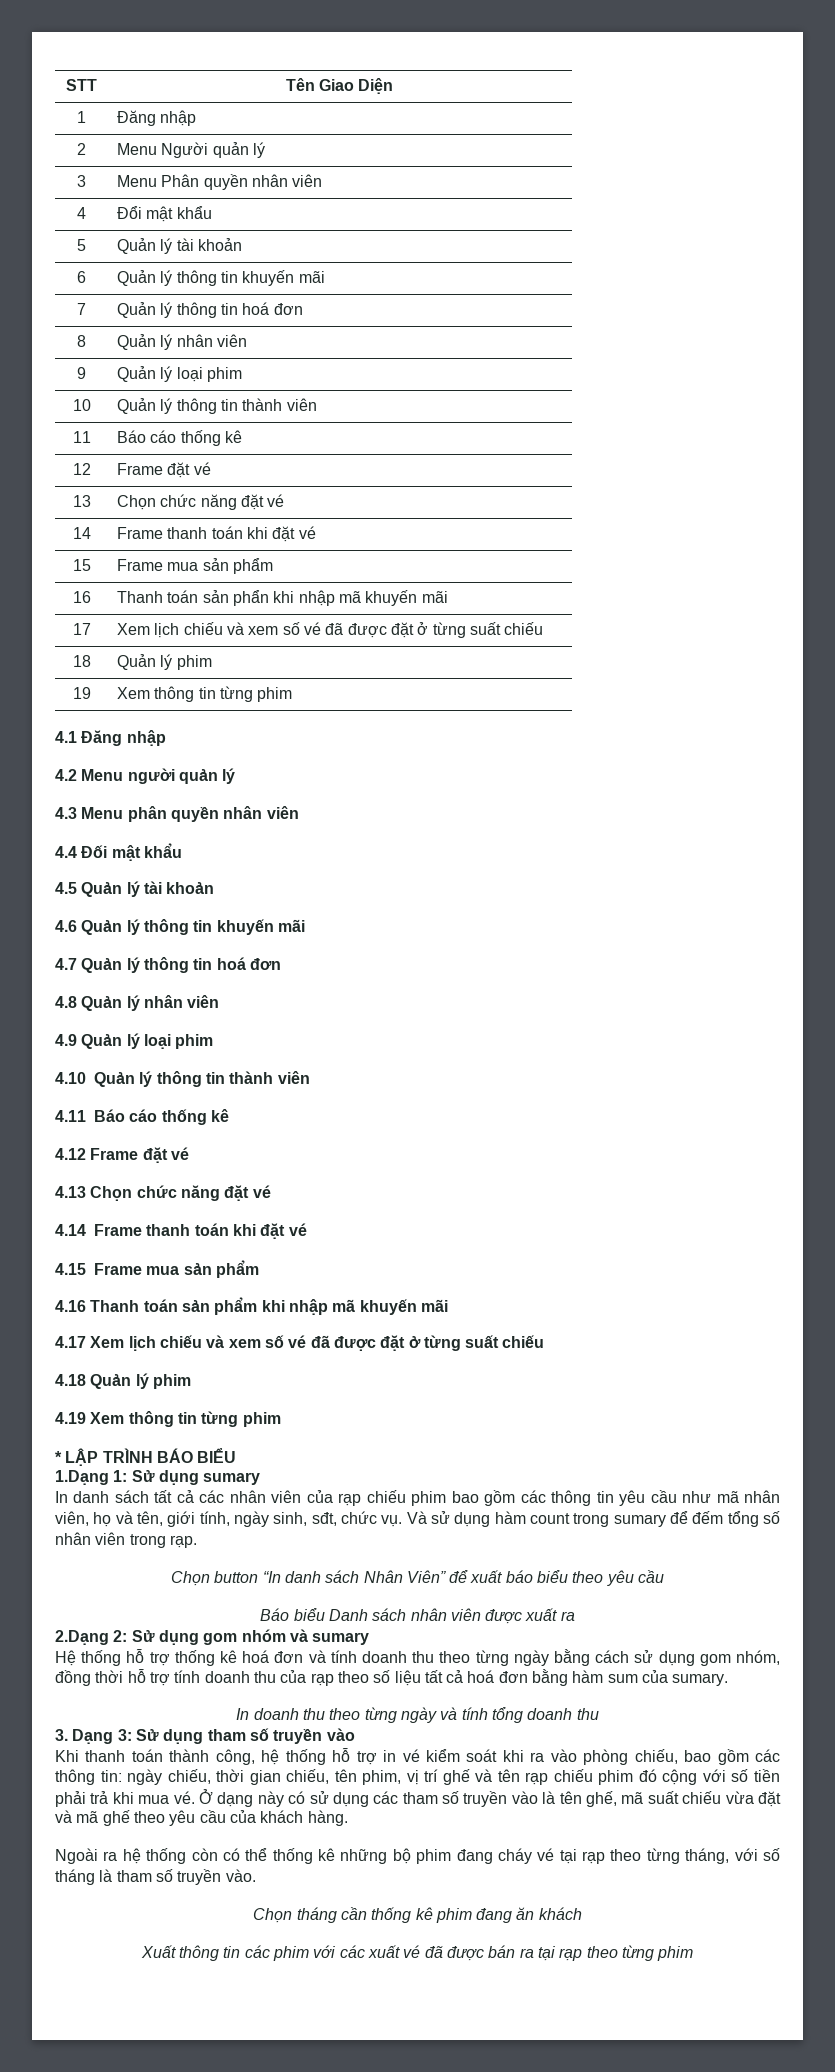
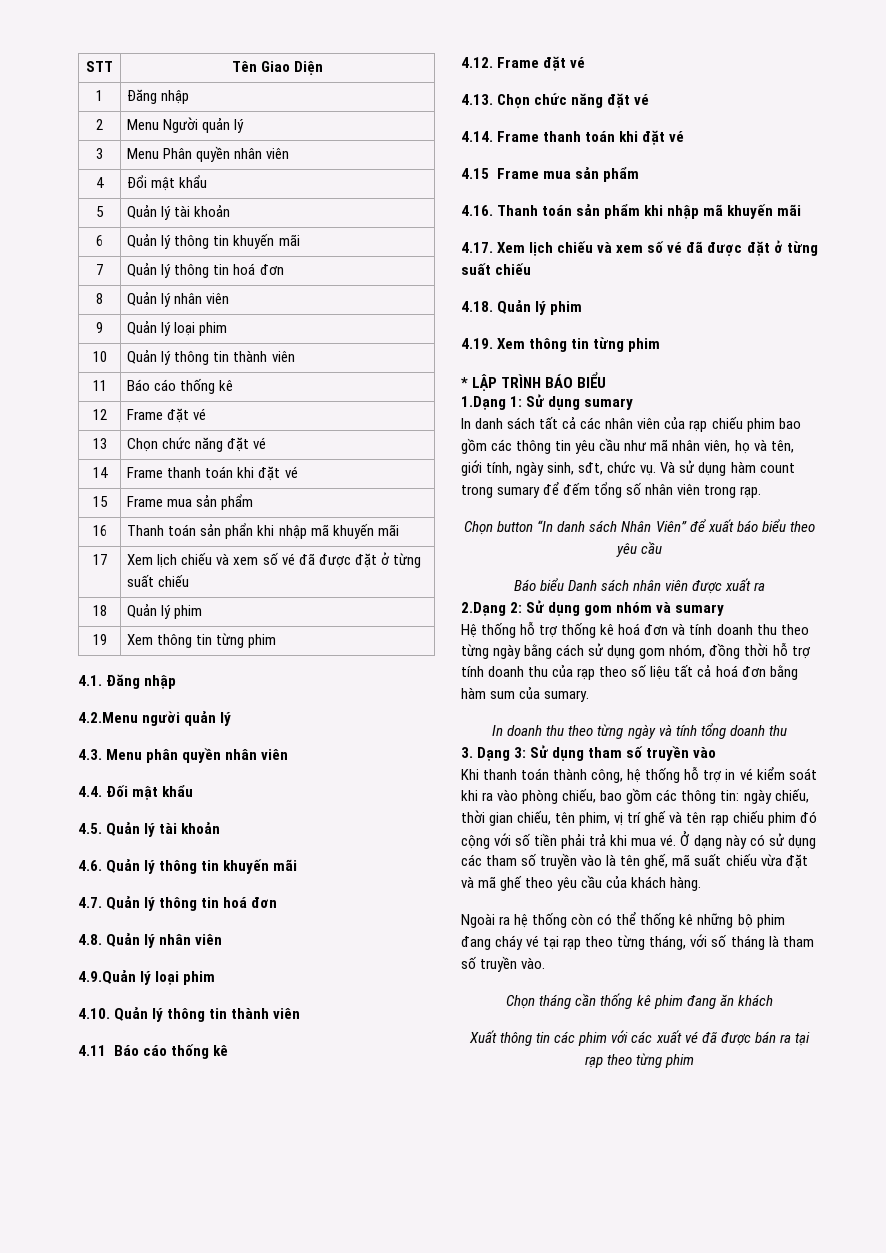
[55,730,166,746] [55,769,124,781] 4.1 Đăng nhập // 4.2 Menu -> [78,674,177,689] [78,712,138,723] 4.1. Đăng nhập // 4.2.Menu
[55,807,77,819] 4.3 -> [78,749,102,760] 4.3.
[55,846,77,858] 4.4 -> [78,786,102,797] 4.4.
[55,881,215,897] [55,919,305,935] [55,957,281,973] [55,995,220,1011] [55,1033,214,1049] [55,1072,86,1084] 4.5 Quản lý tài khoản // 4.6 Quản lý thông tin khuyến mãi // 4.7 Quản lý thông tin hoá đơn // 4.8 Quản lý nhân viên // 4.9 Quản lý loại phim // 4.10 -> [78,822,221,837] [78,859,298,874] [78,896,278,911] [78,933,223,948] [78,970,216,985] [78,1008,110,1019] 4.5. Quản lý tài khoản // 4.6. Quản lý thông tin khuyến mãi // 4.7. Quản lý thông tin hoá đơn // 4.8. Quản lý nhân viên // 4.9.Quản lý loại phim // 4.10.
[55,1147,189,1163] [55,1185,271,1201] [55,1224,86,1236] 4.12 Frame đặt vé // 4.13 Chọn chức năng đặt vé // 4.14 -> [461,56,586,71] [461,93,650,108] [461,131,493,142] 4.12. Frame đặt vé // 4.13. Chọn chức năng đặt vé // 4.14.
[55,1300,86,1312] 4.16 -> [461,205,493,216] 4.16.
[55,1336,86,1348] 4.17 -> [461,242,493,253] 4.17.
[55,1373,191,1389] [55,1412,86,1424] 4.18 Quản lý phim // 4.19 -> [461,300,583,315] [461,338,493,349] 4.18. Quản lý phim // 4.19.

